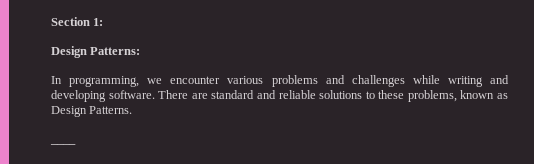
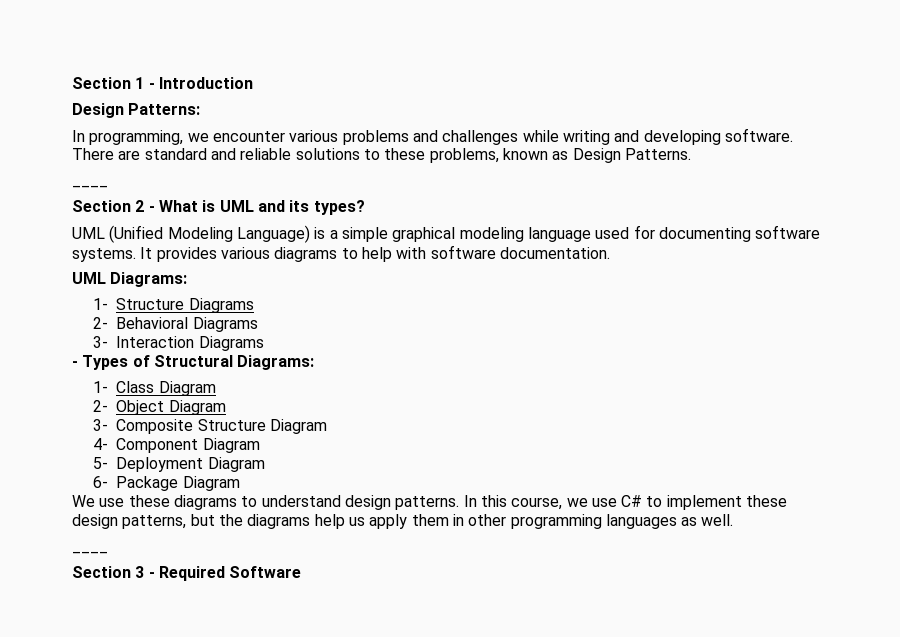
[51,17,104,26] Section 1: -> [72,77,253,89] Section 1 - Introduction
(76, 144) none -> [72,200,365,215] [72,225,821,243] [72,245,610,262] [72,272,188,287] [93,298,254,313] [93,317,258,332] [93,336,264,351] [72,355,315,370] [93,381,216,396] [93,400,226,415] [93,419,328,434] [93,438,260,453] [93,457,265,472] [93,476,240,491] [72,495,788,510] [72,514,734,529] [72,551,108,554] [72,566,302,581] // Section 2 - What is UML and its types? // UML (Unified Modeling Language) is a simple graphical modeling language used for documenting software systems. It provides various diagrams to help with software documentation. // UML Diagrams: // 1- Structure Diagrams // 2- Behavioral Diagrams // 3- Interaction Diagrams // - Types of Structural Diagrams: // 1- Class Diagram // 2- Object Diagram // 3- Composite Structure Diagram // 4- Component Diagram // 5- Deployment Diagram // 6- Package Diagram // We use these diagrams to understand design patterns. In this course, we use C# to implement these design patterns, but the diagrams help us apply them in other programming languages as well. // ____ // Section 3 - Required Software

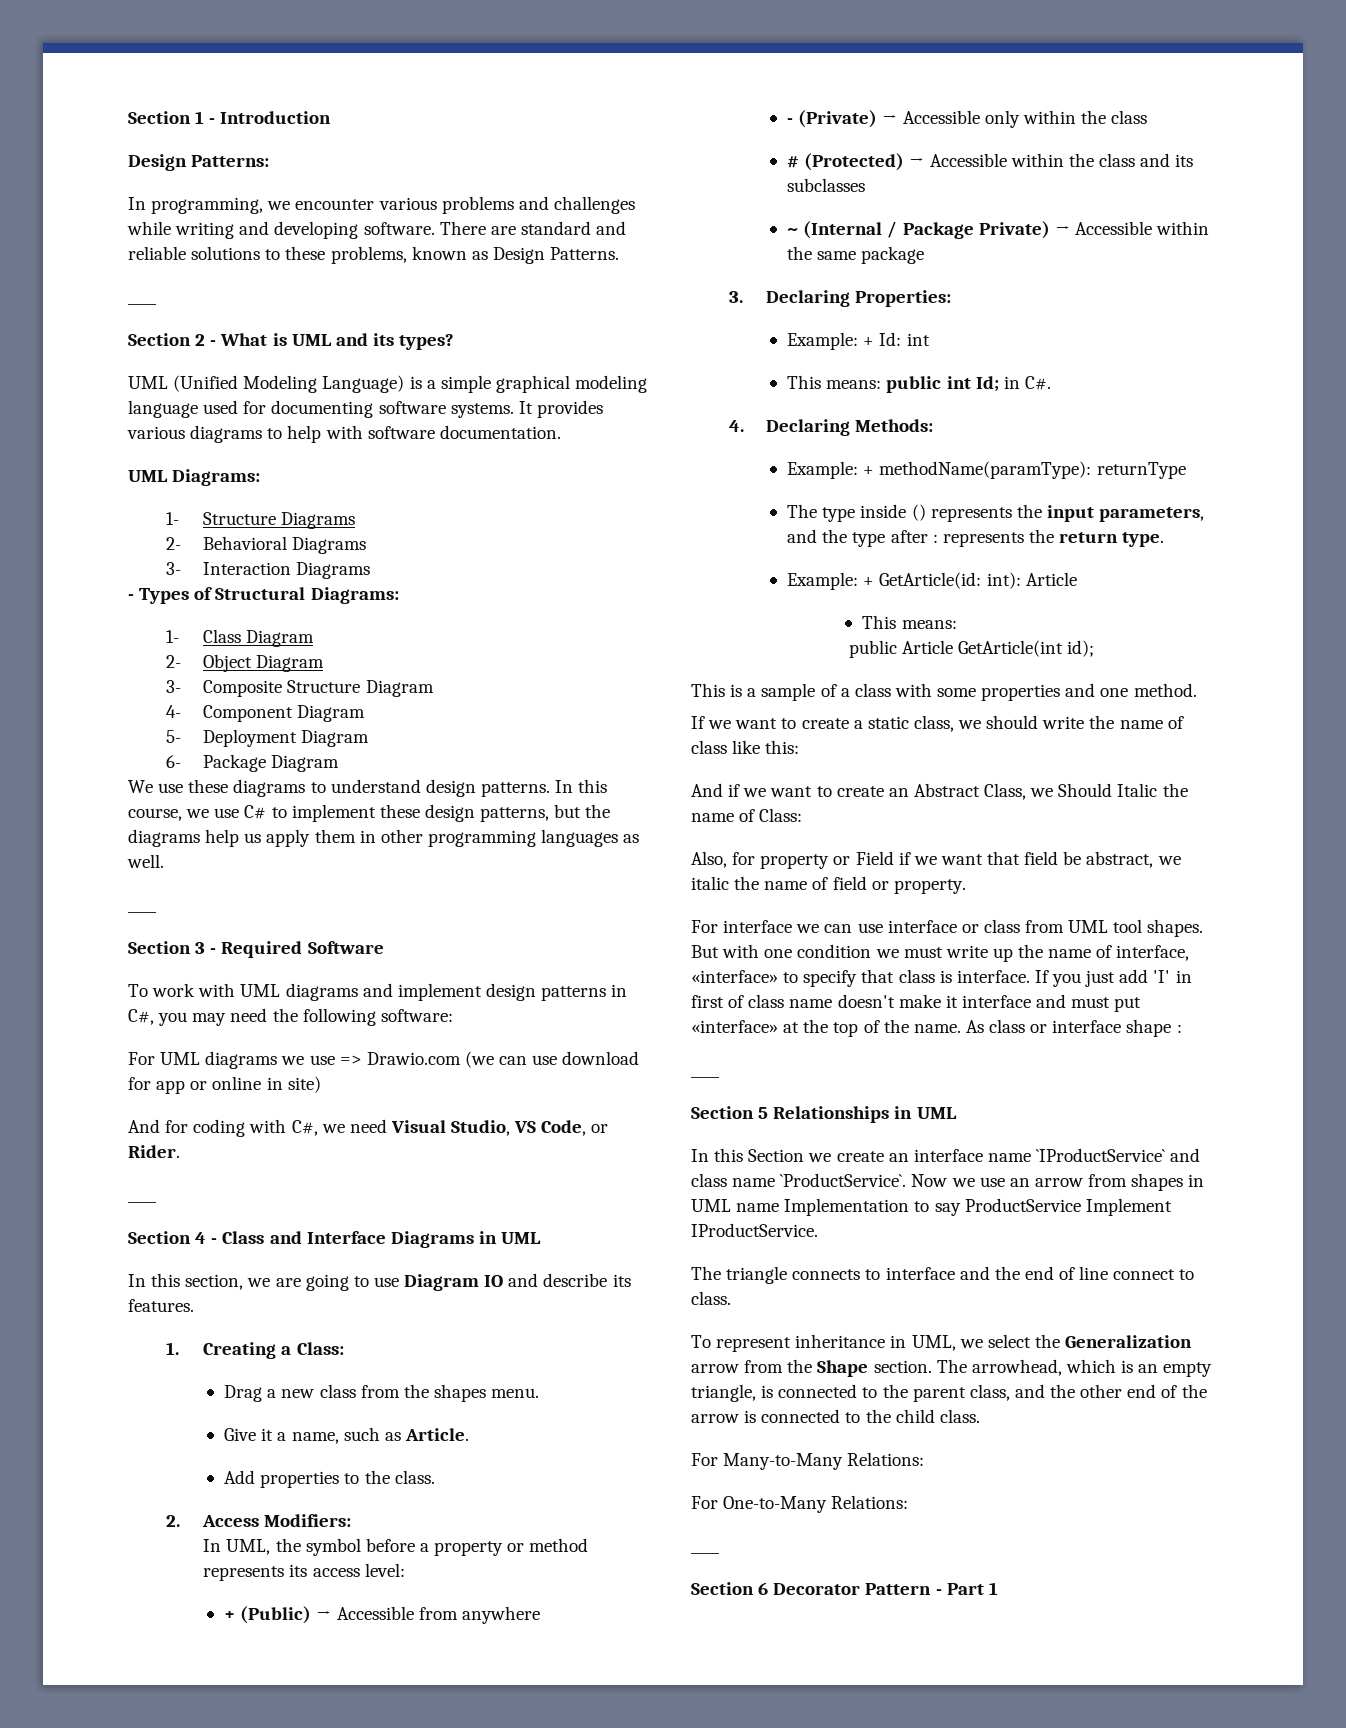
(302, 572) none -> [128,983,628,1001] [128,1008,453,1026] [128,1051,640,1069] [128,1076,321,1094] [128,1119,609,1137] [128,1145,180,1158] [128,1201,157,1203] [128,1231,542,1248] [128,1273,631,1291] [128,1299,194,1312] [165,1342,344,1359] [224,1384,540,1402] [224,1427,469,1444] [224,1470,435,1488] [165,1514,352,1527] [203,1538,589,1556] [203,1563,405,1581] [224,1606,540,1624] [787,110,1148,128] [787,153,1194,171] [787,178,866,192] [787,221,1210,239] [787,246,925,264] [728,290,952,307] [787,332,930,350] [787,375,1051,393] [728,419,934,436] [787,461,1186,479] [787,504,1205,522] [787,529,1165,547] [787,572,1077,590] [862,615,957,629] [849,640,1095,658] [691,683,1197,701] [691,715,1184,732] [691,740,800,754] [691,783,1188,800] [691,808,803,822] [691,851,1181,869] [691,876,966,894] [691,919,1204,937] [691,944,1190,962] [691,969,1192,987] [691,994,1142,1012] [691,1019,1182,1037] [691,1076,720,1078] [691,1106,957,1123] [691,1148,1201,1162] [691,1173,1205,1191] [691,1198,1172,1216] [691,1223,818,1237] [691,1266,1195,1284] [691,1291,731,1305] [691,1334,1193,1352] [691,1359,1213,1377] [691,1384,1207,1402] [691,1409,980,1423] [691,1452,925,1470] [691,1495,909,1513] [691,1552,720,1554] [691,1582,998,1595] // To work with UML diagrams and implement design patterns in C#, you may need the following software: // For UML diagrams we use => Drawio.com (we can use download for app or online in site) // And for coding with C#, we need Visual Studio, VS Code, or Rider. // ____ // Section 4 - Class and Interface Diagrams in UML // In this section, we are going to use Diagram IO and describe its features. // 1. Creating a Class: // Drag a new class from the shapes menu. // Give it a name, such as Article. // Add properties to the class. // 2. Access Modifiers: // In UML, the symbol before a property or method represents its access level: // + (Public) → Accessible from anywhere // - (Private) → Accessible only within the class // # (Protected) → Accessible within the class and its subclasses // ~ (Internal / Package Private) → Accessible within the same package // 3. Declaring Properties: // Example: + Id: int // This means: public int Id; in C#. // 4. Declaring Methods: // Example: + methodName(paramType): returnType // The type inside () represents the input parameters, and the type after : represents the return type. // Example: + GetArticle(id: int): Article // This means: // public Article GetArticle(int id); // This is a sample of a class with some properties and one method. // If we want to create a static class, we should write the name of class like this: // And if we want to create an Abstract Class, we Should Italic the name of Class: // Also, for property or Field if we want that field be abstract, we italic the name of field or property. // For interface we can use interface or class from UML tool shapes. But with one condition we must write up the name of interface, «interface» to specify that class is interface. If you just add 'I' in first of class name doesn't make it interface and must put «interface» at the top of the name. As class or interface shape : // ____ // Section 5 Relationships in UML // In this Section we create an interface name `IProductService` and class name `ProductService`. Now we use an arrow from shapes in UML name Implementation to say ProductService Implement IProductService. // The triangle connects to interface and the end of line connect to class. // To represent inheritance in UML, we select the Generalization arrow from the Shape section. The arrowhead, which is an empty triangle, is connected to the parent class, and the other end of the arrow is connected to the child class. // For Many-to-Many Relations: // For One-to-Many Relations: // ____ // Section 6 Decorator Pattern - Part 1

